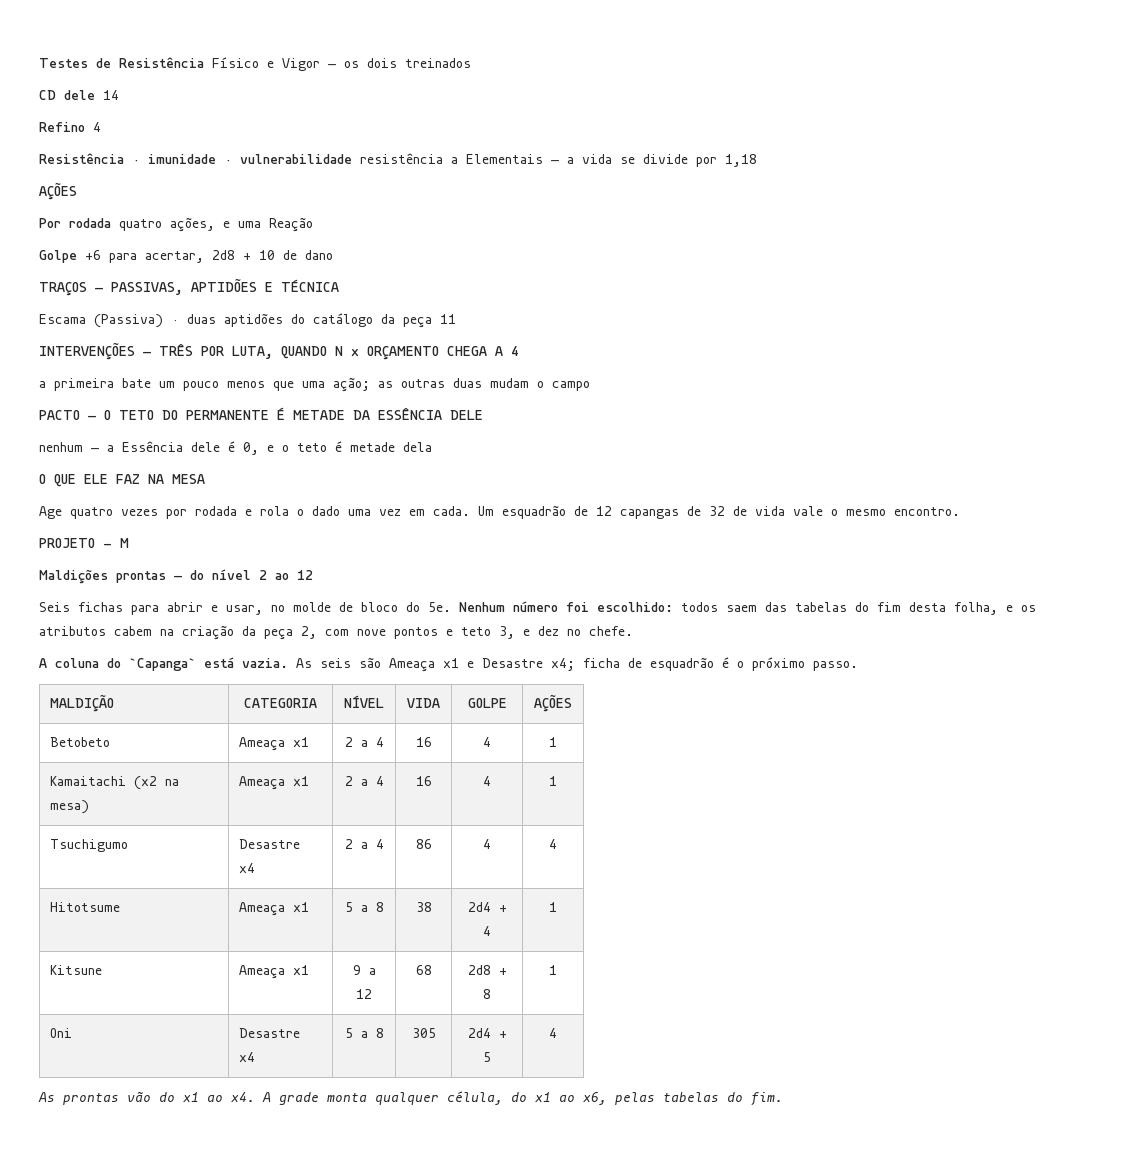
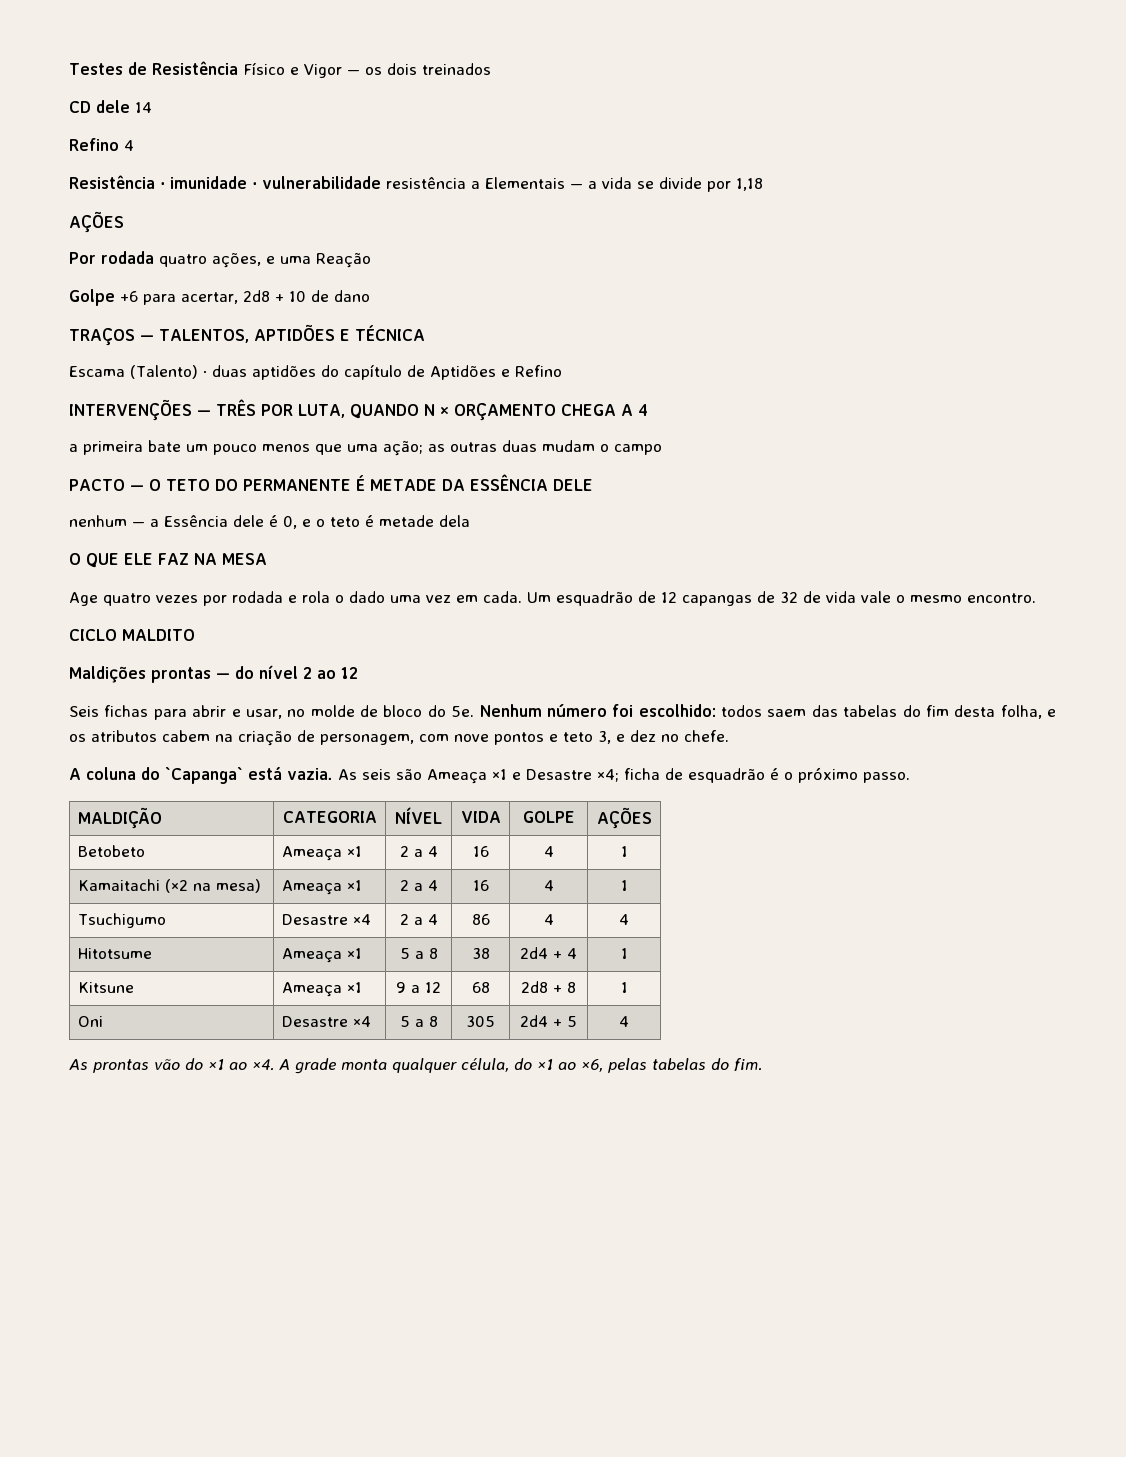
[111,282,183,295] PASSIVAS, -> [159,329,249,343] TALENTOS,
[94,314,163,328] (Passiva) -> [130,365,198,379] (Talento)
[313,313,456,328] catálogo da peça 11 -> [343,364,562,380] capítulo de Aptidões e Refino
[39,538,129,548] PROJETO - M -> [69,629,195,641] CICLO MALDITO
[242,626,317,640] da peça 2, -> [297,730,414,745] de personagem,

